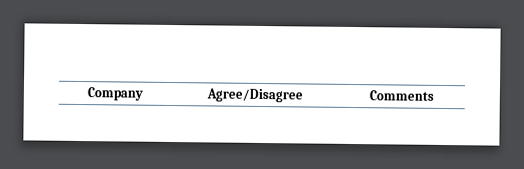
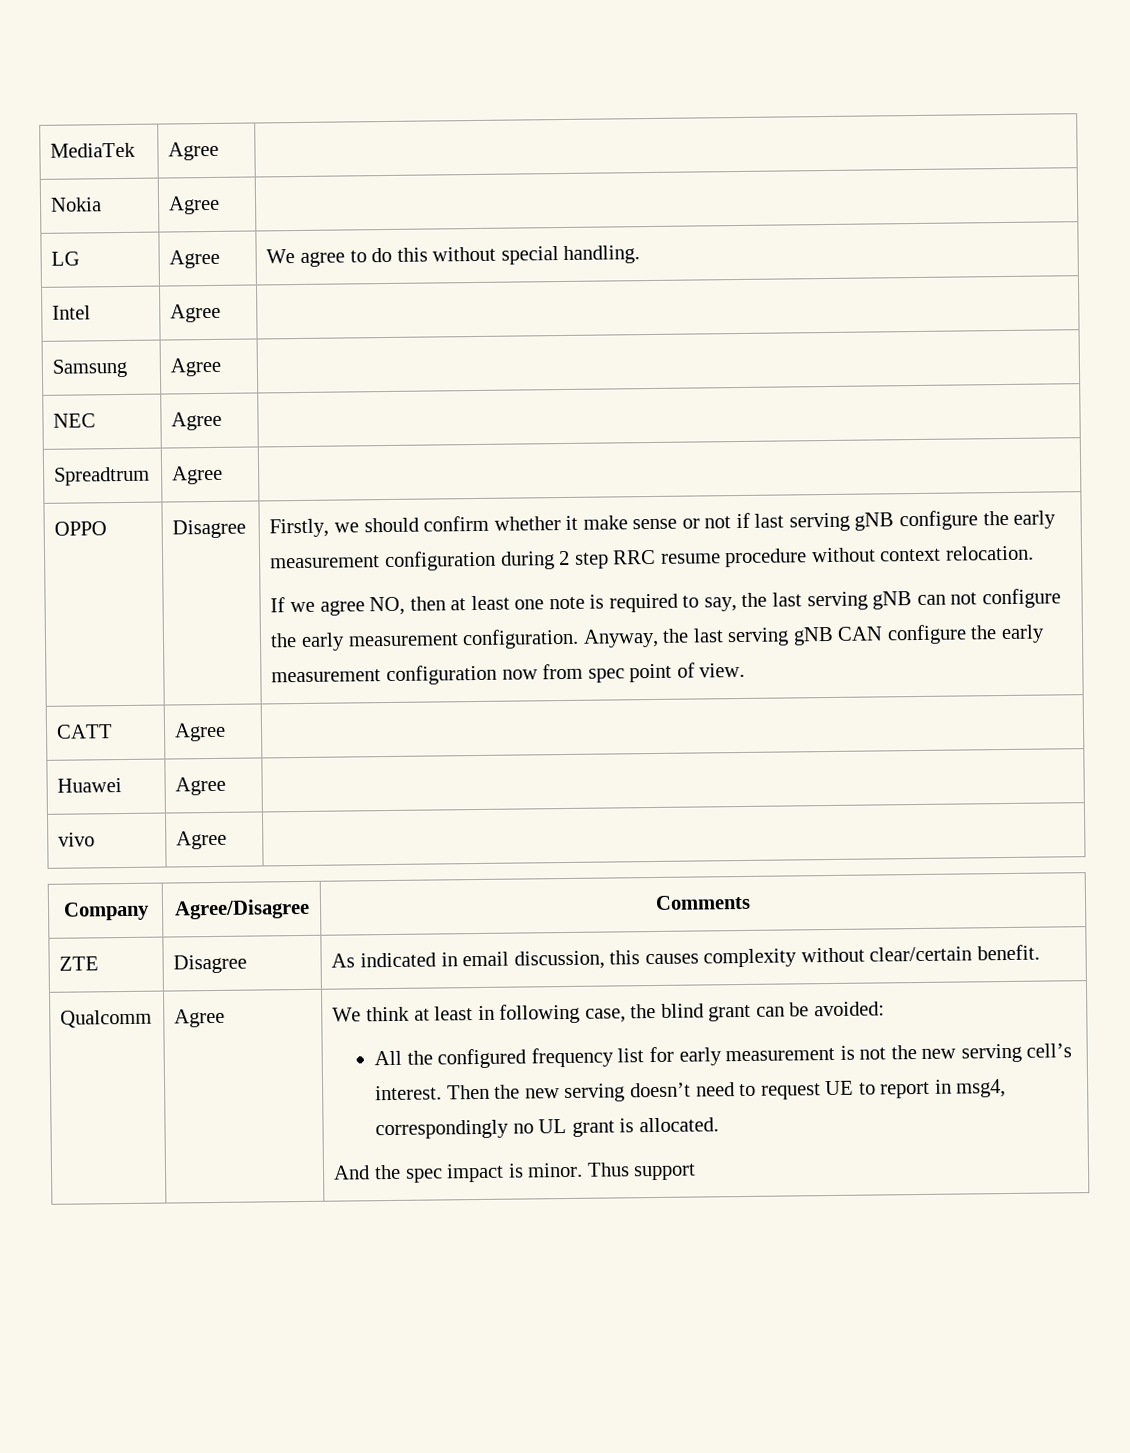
[86,87,143,101] [205,88,303,103] [369,90,434,101] Company | Agree/Disagree | Comments -> [50,142,137,158] [168,141,220,161] [50,197,103,212] [168,195,221,215] [51,251,81,266] [169,249,221,269] [266,245,641,267] [52,305,92,320] [170,303,222,323] [52,358,129,378] [170,357,223,377] [53,413,97,428] [171,411,223,431] [54,466,151,486] [172,465,224,485] [54,521,108,536] [172,519,247,539] [269,510,1057,538] [270,545,1034,572] [270,588,1061,616] [270,624,1045,651] [271,662,746,686] [56,724,114,739] [174,722,227,742] [57,778,123,793] [175,776,227,796] [58,832,96,847] [176,830,228,850] [62,901,150,921] [173,898,310,920] [655,894,751,910] [59,956,100,971] [173,954,248,974] [331,944,1040,970] [60,1009,153,1028] [174,1008,226,1028] [332,1001,885,1024] [374,1043,1073,1069] [375,1079,1007,1103] [375,1117,719,1140] [333,1162,697,1183] MediaTek | Agree | // Nokia | Agree | // LG | Agree | We agree to do this without special handling. // Intel | Agree | // Samsung | Agree | // NEC | Agree | // Spreadtrum | Agree | // OPPO | Disagree | Firstly, we should confirm whether it make sense or not if last serving gNB configure the early measurement configuration during 2 step RRC resume procedure without context relocation. // If we agree NO, then at least one note is required to say, the last serving gNB can not configure the early measurement configuration. Anyway, the last serving gNB CAN configure the early measurement configuration now from spec point of view. // CATT | Agree | // Huawei | Agree | // vivo | Agree | // Company | Agree/Disagree | Comments // ZTE | Disagree | As indicated in email discussion, this causes complexity without clear/certain benefit. // Qualcomm | Agree | We think at least in following case, the blind grant can be avoided: // All the configured frequency list for early measurement is not the new serving cell’s interest. Then the new serving doesn’t need to request UE to report in msg4, correspondingly no UL grant is allocated. // And the spec impact is minor. Thus support

